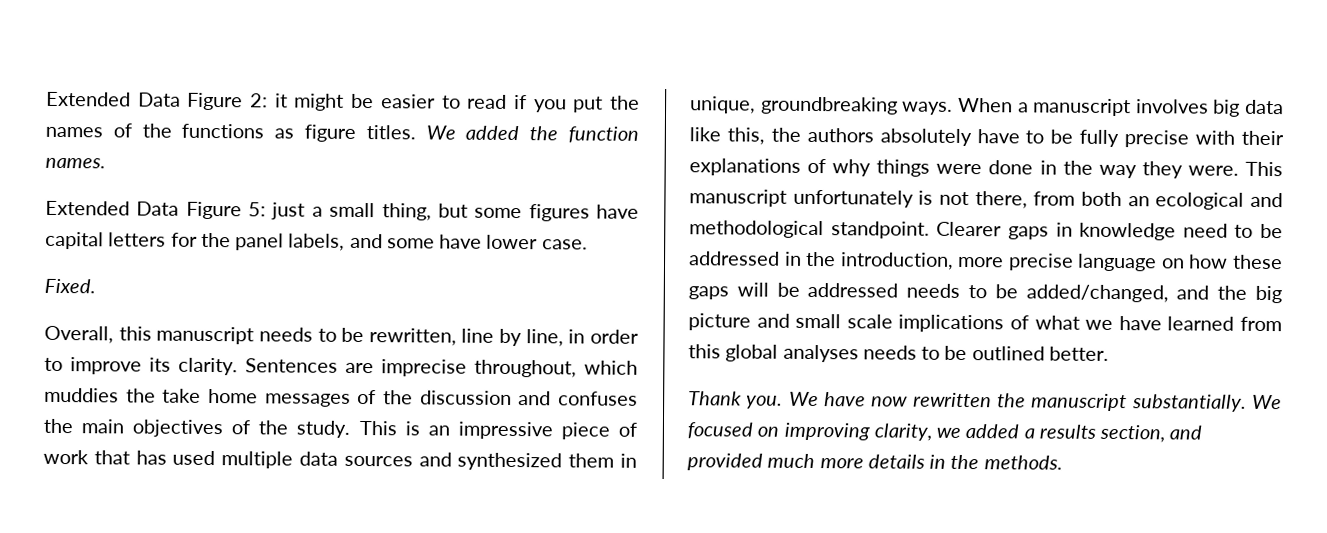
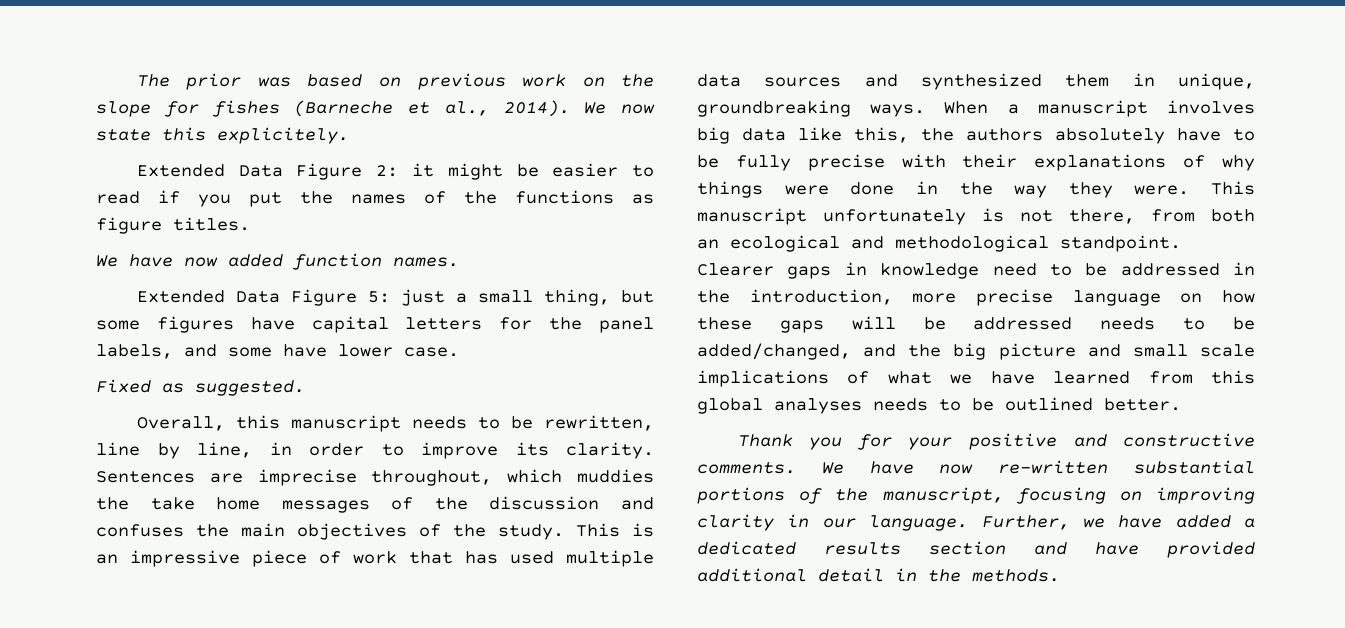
(46, 99) none -> [136,73,655,90] [96,100,655,117] [96,127,349,144] The prior was based on previous work on the slope for fishes (Barneche et al., 2014). We now state this explicitely. //
[425,125,559,141] We added the -> [96,254,283,267] // We have now added
[44,278,96,294] Fixed. -> [96,379,305,396] Fixed as suggested.
[746,391,1282,412] [687,422,1203,443] [687,453,925,471] you. We have now rewritten the manuscript substantially. We focused on improving clarity, we added a results section, and provided much more details -> [809,433,1255,450] [697,460,1255,474] [697,487,1255,504] [697,514,1255,531] [697,541,1255,558] [697,568,884,582] you for your positive and constructive comments. We have now re-written substantial portions of the manuscript, focusing on improving clarity in our language. Further, we have added a dedicated results section and have provided additional detail

